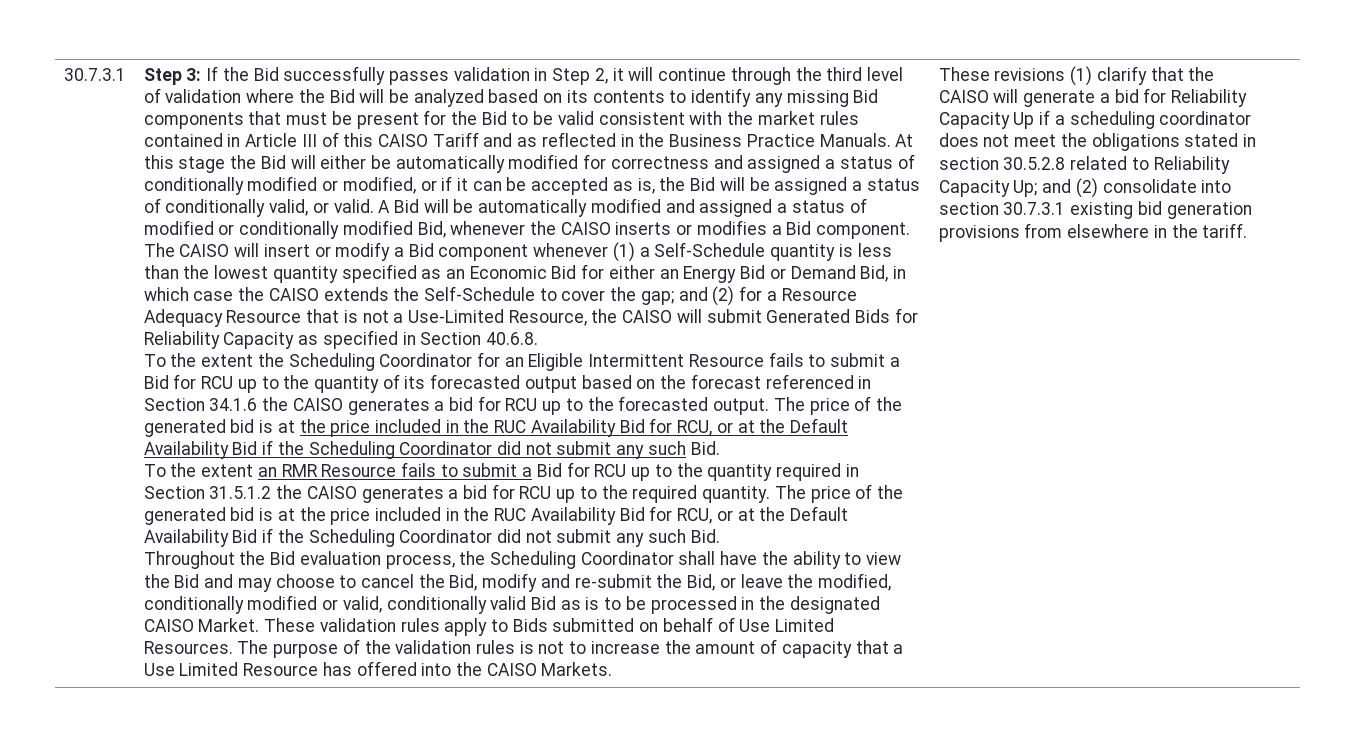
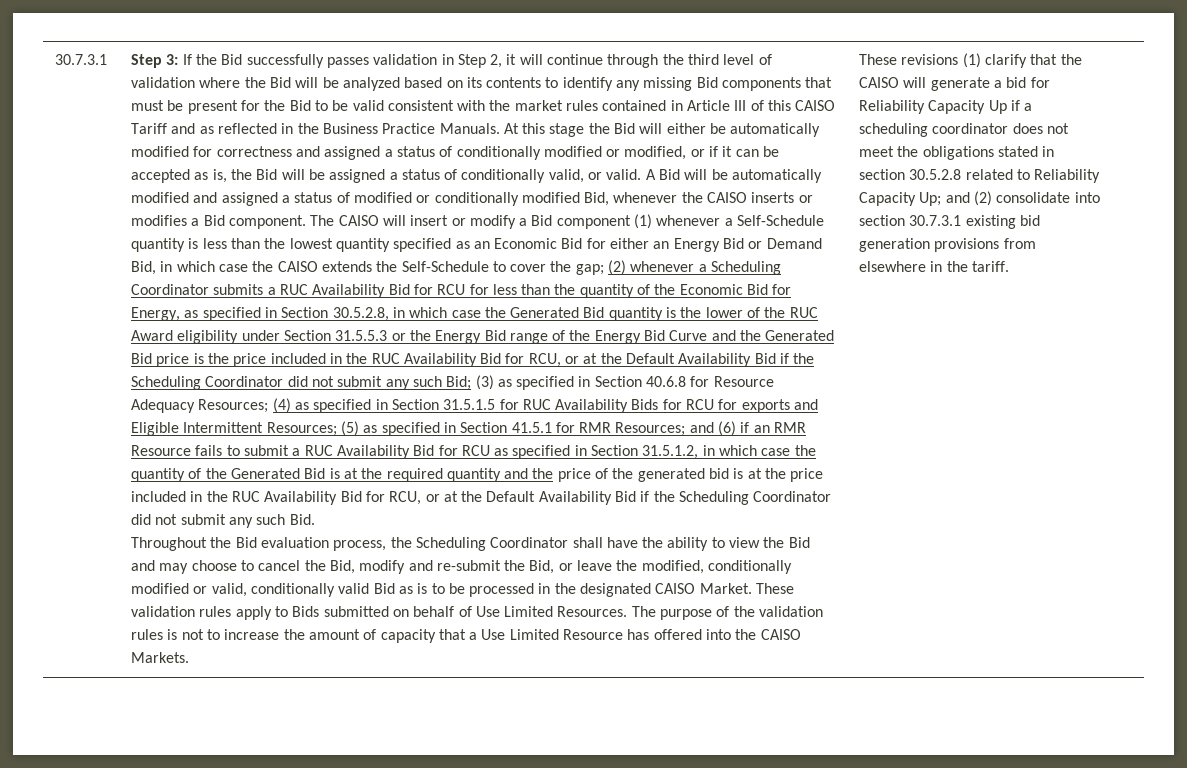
[533,242,635,262] whenever (1) -> [634,214,721,229] (1) whenever
[678,286,857,306] [143,308,918,327] [143,330,538,349] [143,352,900,371] [143,374,872,393] [143,396,902,415] [143,419,295,437] and (2) for a Resource Adequacy Resource that is not a Use-Limited Resource, the CAISO will submit Generated Bids for Reliability Capacity as specified in Section 40.6.8. // To the extent the Scheduling Coordinator for an Eligible Intermittent Resource fails to submit a Bid for RCU up to the quantity of its forecasted output based on the forecast referenced in Section 34.1.6 the CAISO generates a bid for RCU up to the forecasted output. The price of the generated bid is at -> [608,260,782,275] [130,284,792,298] [130,307,818,321] [130,330,835,344] [130,353,204,367] (2) whenever a Scheduling Coordinator submits a RUC Availability Bid for RCU for less than the quantity of the Economic Bid for Energy, as specified in Section 30.5.2.8, in which case the Generated Bid quantity is the lower of the RUC Award eligibility under Section 31.5.5.3 or the Energy Bid range of the Energy Bid Curve and the Generated Bid price is
[690,441,720,455] [143,463,254,477] Bid. // To the extent -> [446,375,774,390] [130,398,819,413] [130,421,750,436] Bid; (3) as specified in Section 40.6.8 for Resource Adequacy Resources; (4) as specified in Section 31.5.1.5 for RUC Availability Bids for RCU for exports and Eligible Intermittent Resources; (5) as specified in Section 41.5.1 for RMR Resources; and (6) if
[536,462,859,481] [143,484,806,503] Bid for RCU up to the quantity required in Section 31.5.1.2 the CAISO generates a bid for RCU up to the required quantity. The -> [304,445,816,459] [130,468,554,482] RUC Availability Bid for RCU as specified in Section 31.5.1.2, in which case the quantity of the Generated Bid is at the required quantity and the

